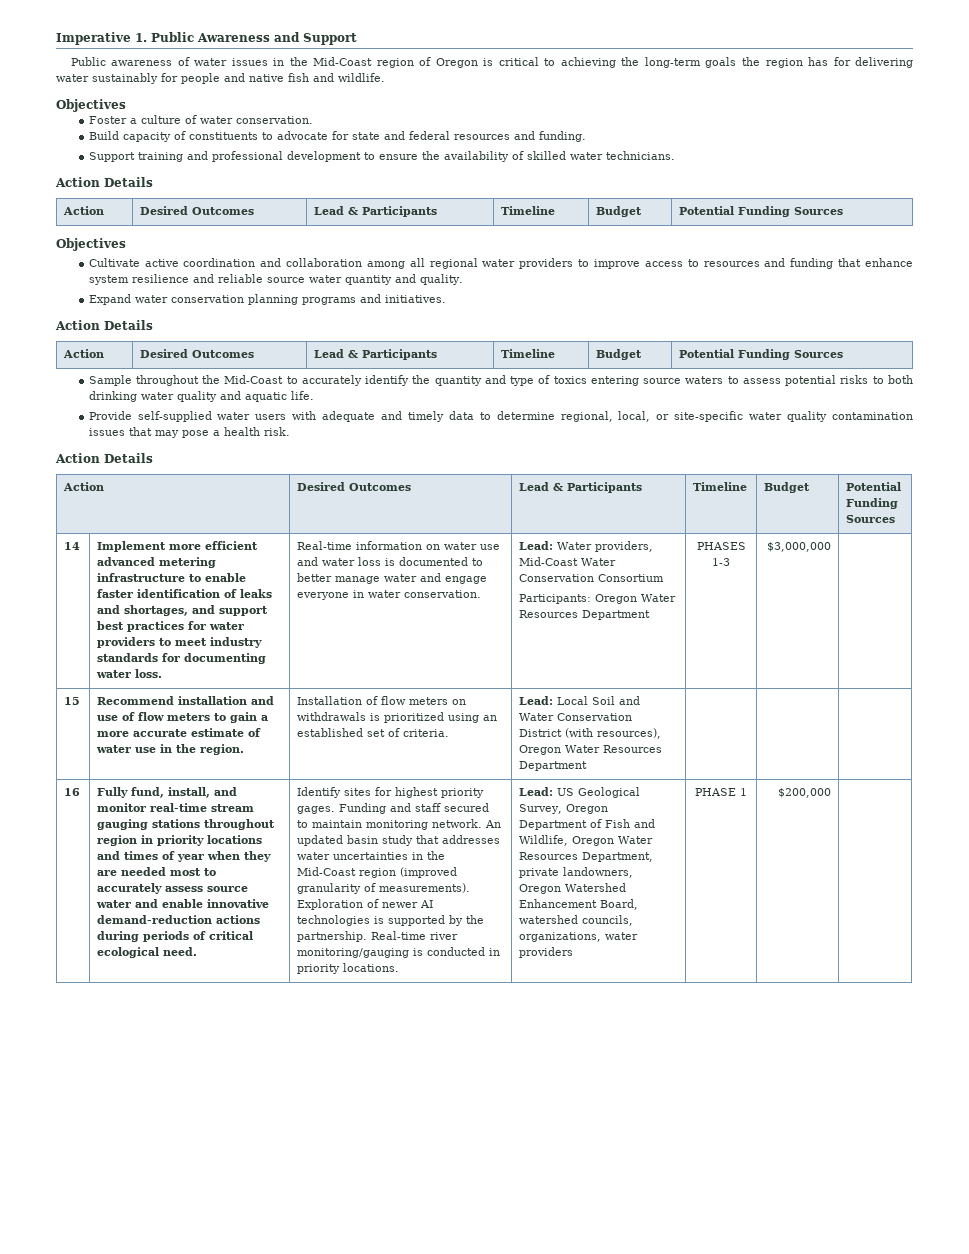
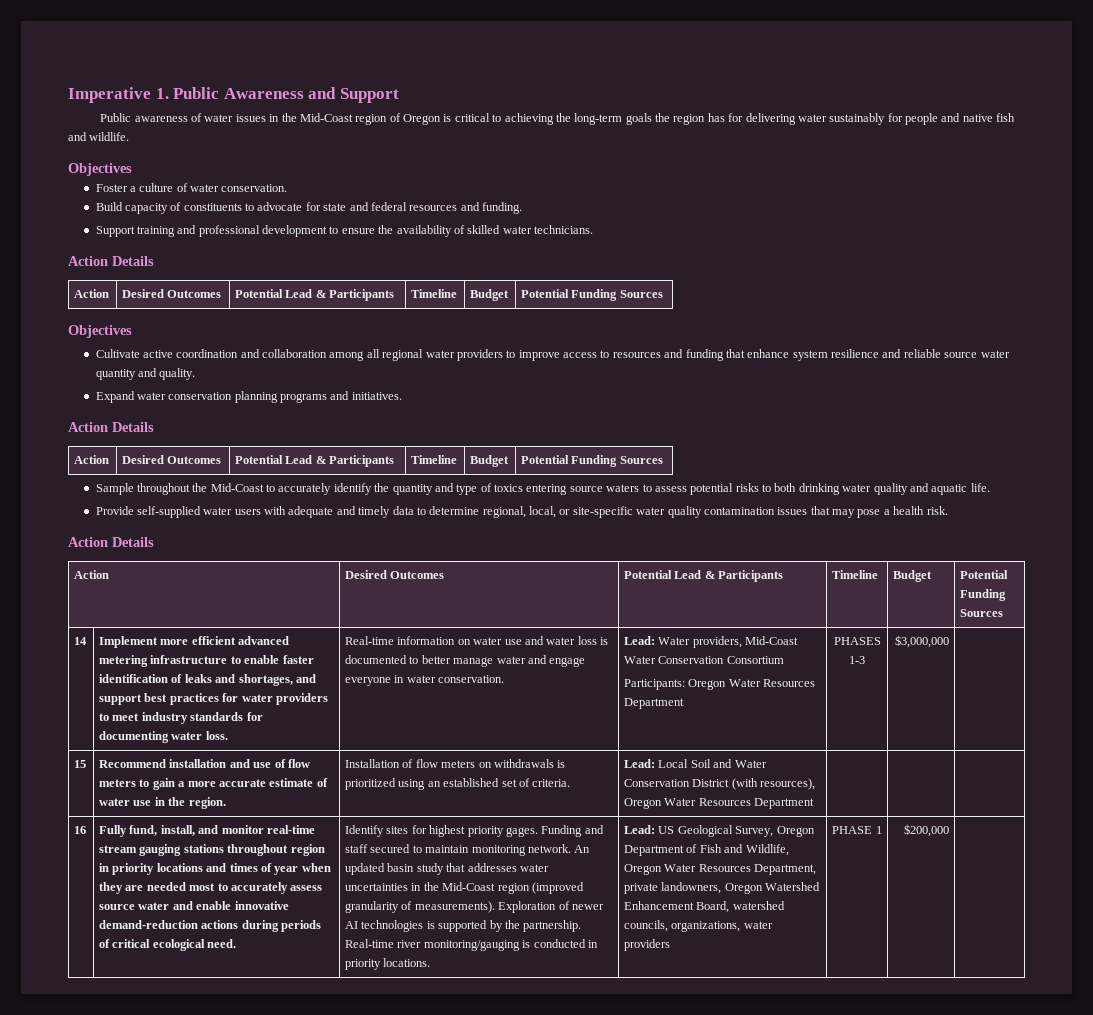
(255, 211) none -> [235,289,284,298] Potential
(255, 354) none -> [235,455,284,464] Potential
(412, 487) none -> [624,570,673,579] Potential

